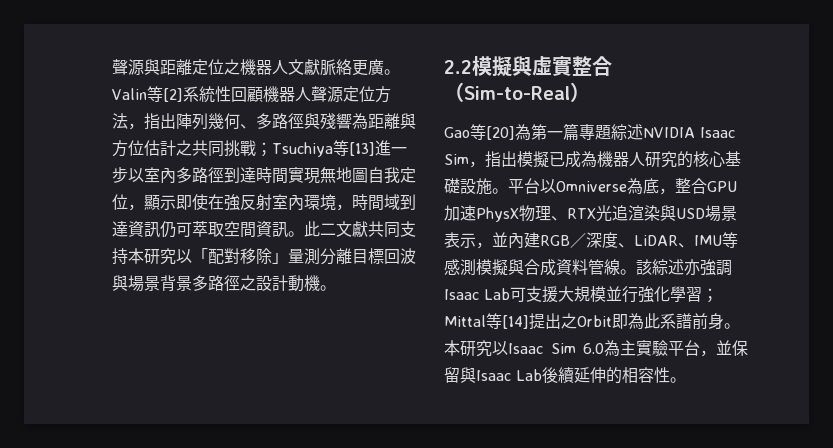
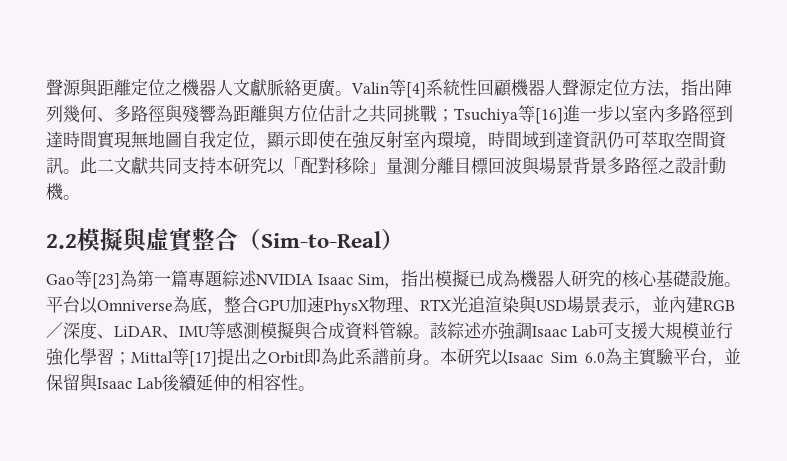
[163,88,183,102] [2] -> [406,82,426,98] [4]
[348,142,375,156] [13] -> [535,108,563,124] [16]
[486,126,515,140] [20] -> [92,273,120,289] [23]
[502,315,529,329] [14] -> [189,351,217,367] [17]

